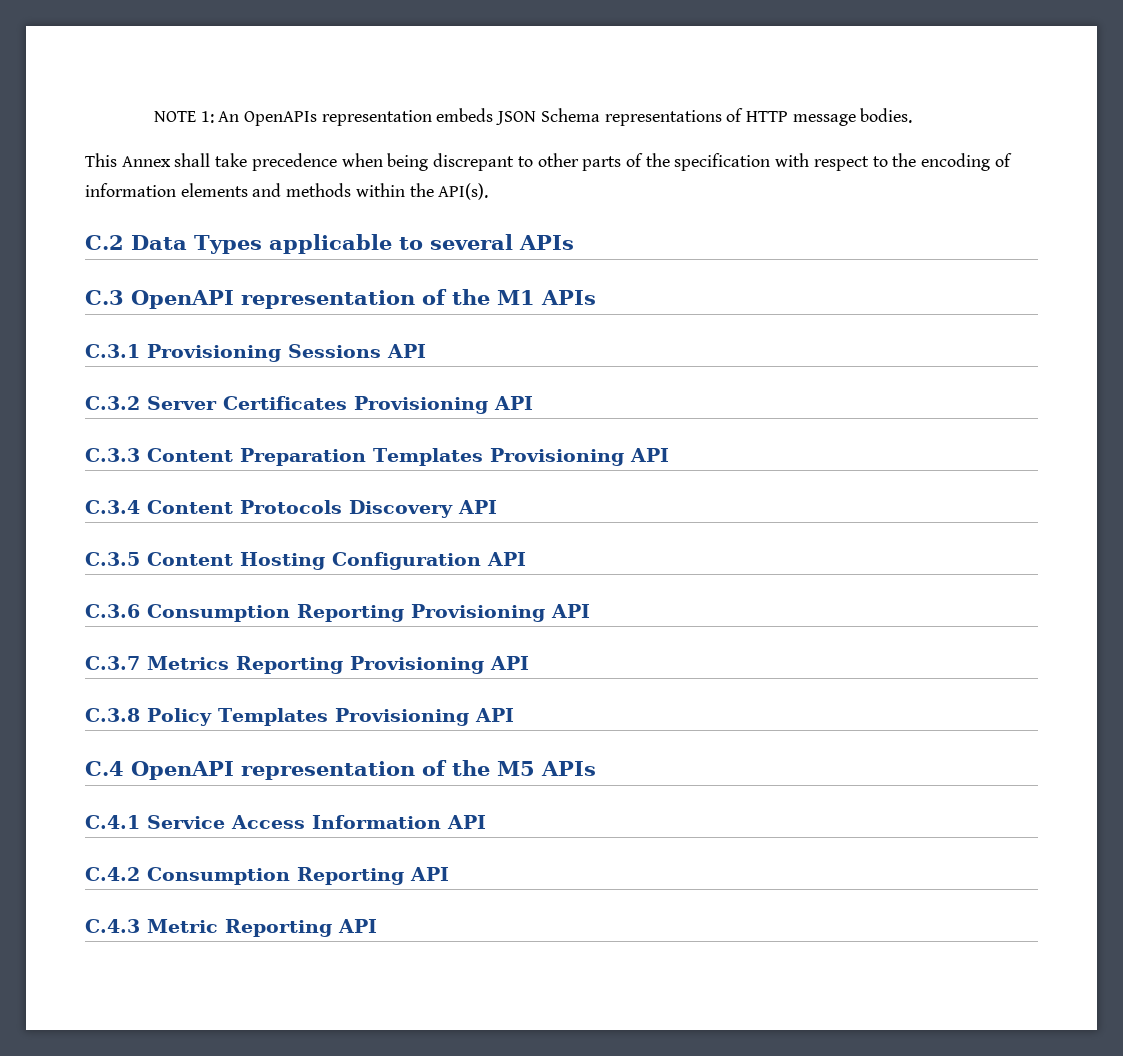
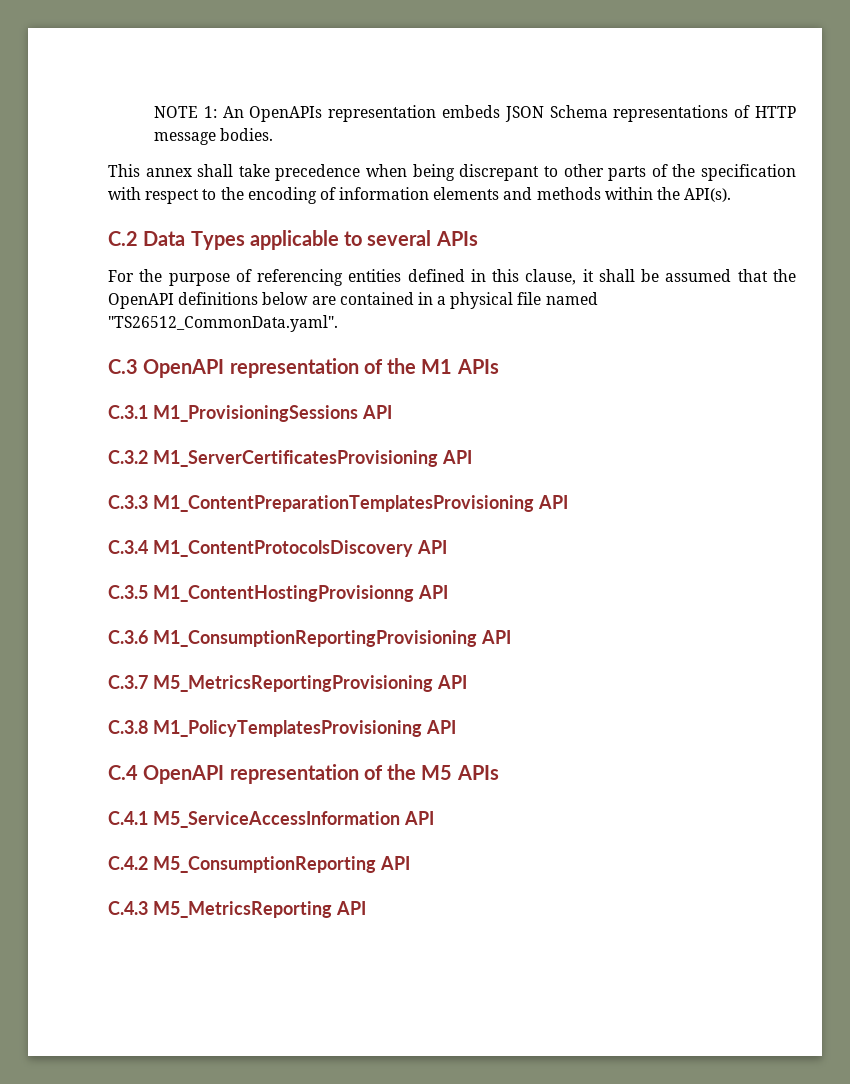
[121,156,171,167] Annex -> [145,168,192,177] annex
(574, 242) none -> [108,269,796,286] [108,292,598,309] [108,315,338,332] // For the purpose of referencing entities defined in this clause, it shall be assumed that the OpenAPI definitions below are contained in a physical file named "TS26512_CommonData.yaml".
[147,344,381,362] Provisioning Sessions -> [152,405,358,422] M1_ProvisioningSessions
[147,396,488,414] Server Certificates Provisioning -> [152,450,438,467] M1_ServerCertificatesProvisioning
[147,448,624,466] Content Preparation Templates Provisioning -> [152,495,534,512] M1_ContentPreparationTemplatesProvisioning
[147,500,453,518] Content Protocols Discovery -> [152,540,413,557] M1_ContentProtocolsDiscovery
[147,552,481,570] Content Hosting Configuration -> [152,585,414,602] M1_ContentHostingProvisionng
[147,604,545,622] Consumption Reporting Provisioning -> [152,630,477,647] M1_ConsumptionReportingProvisioning
[147,656,484,674] Metrics Reporting Provisioning -> [152,675,433,692] M5_MetricsReportingProvisioning
[147,708,469,726] Policy Templates Provisioning -> [152,720,422,737] M1_PolicyTemplatesProvisioning
[147,815,441,829] Service Access Information -> [152,811,400,828] M5_ServiceAccessInformation
[147,867,404,885] Consumption Reporting -> [152,856,376,873] M5_ConsumptionReporting
[147,919,332,937] Metric Reporting -> [152,901,332,918] M5_MetricsReporting

